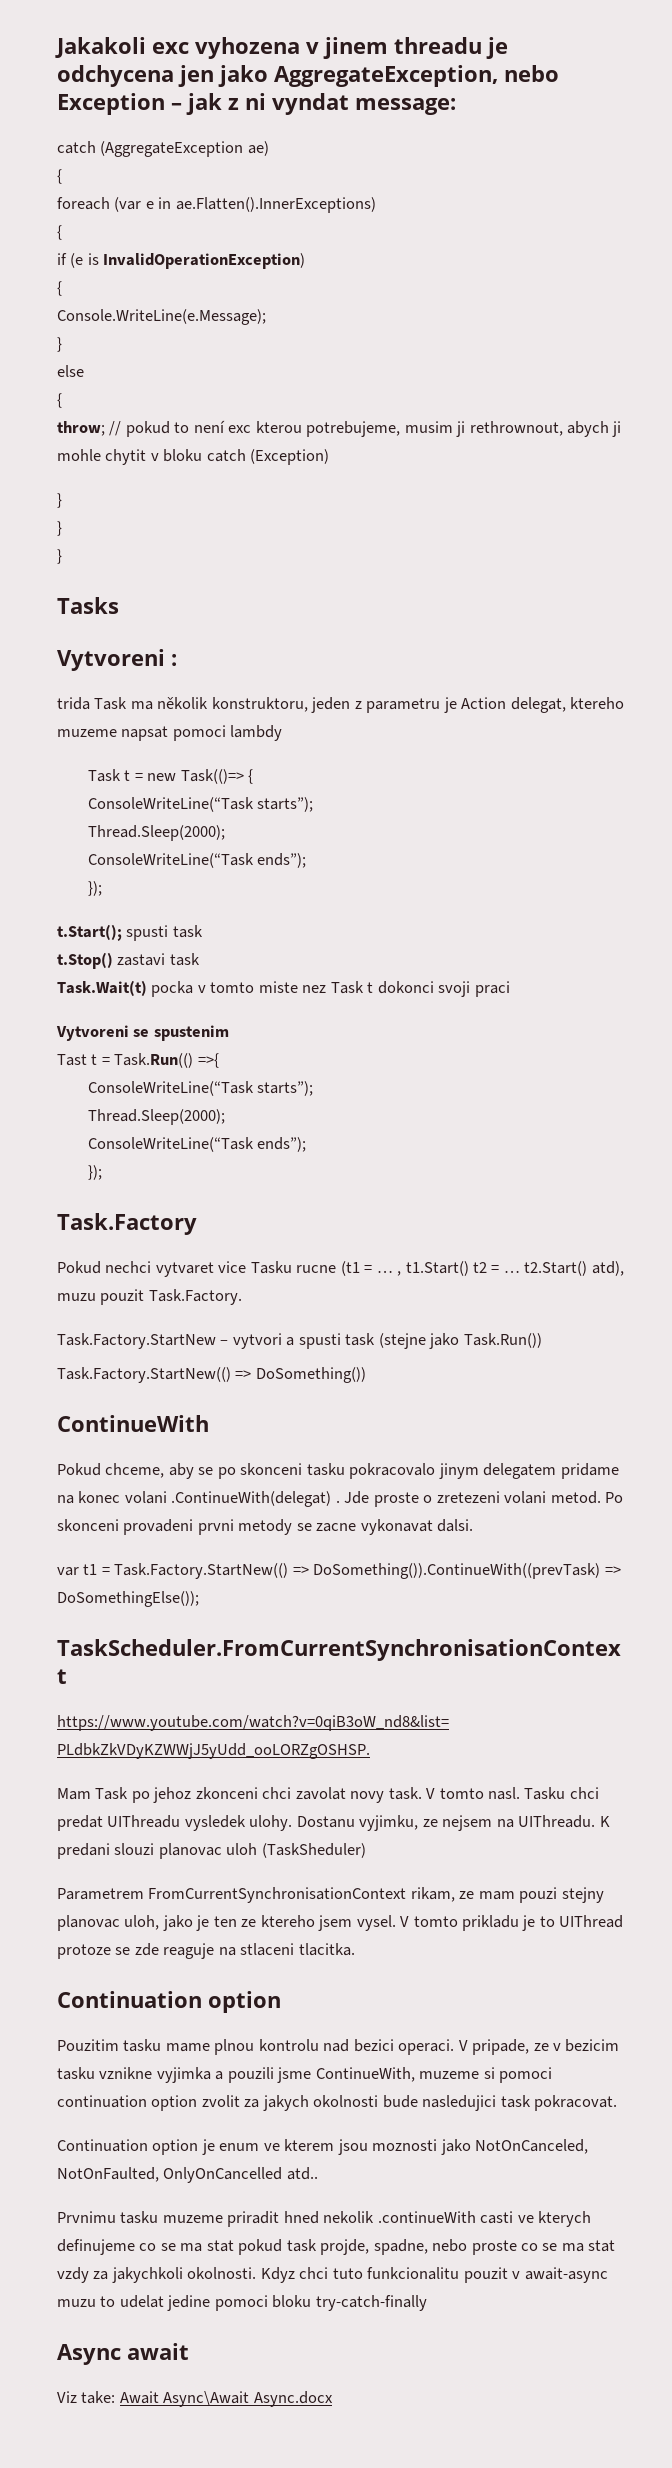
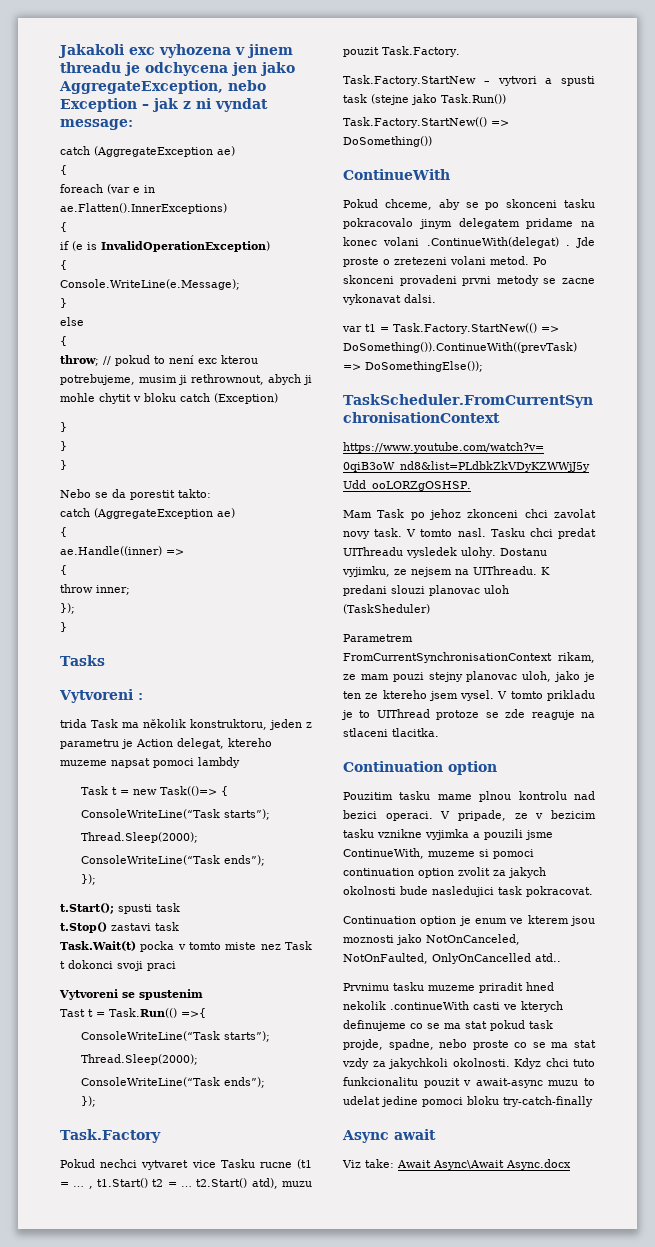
(62, 556) none -> [60,489,211,500] [60,508,235,519] [60,527,67,537] [60,546,184,556] [60,565,67,575] [60,584,130,595] [60,603,75,614] [60,622,67,632] // Nebo se da porestit takto: // catch (AggregateException ae) // { // ae.Handle((inner) => // { // throw inner; // }); // }

